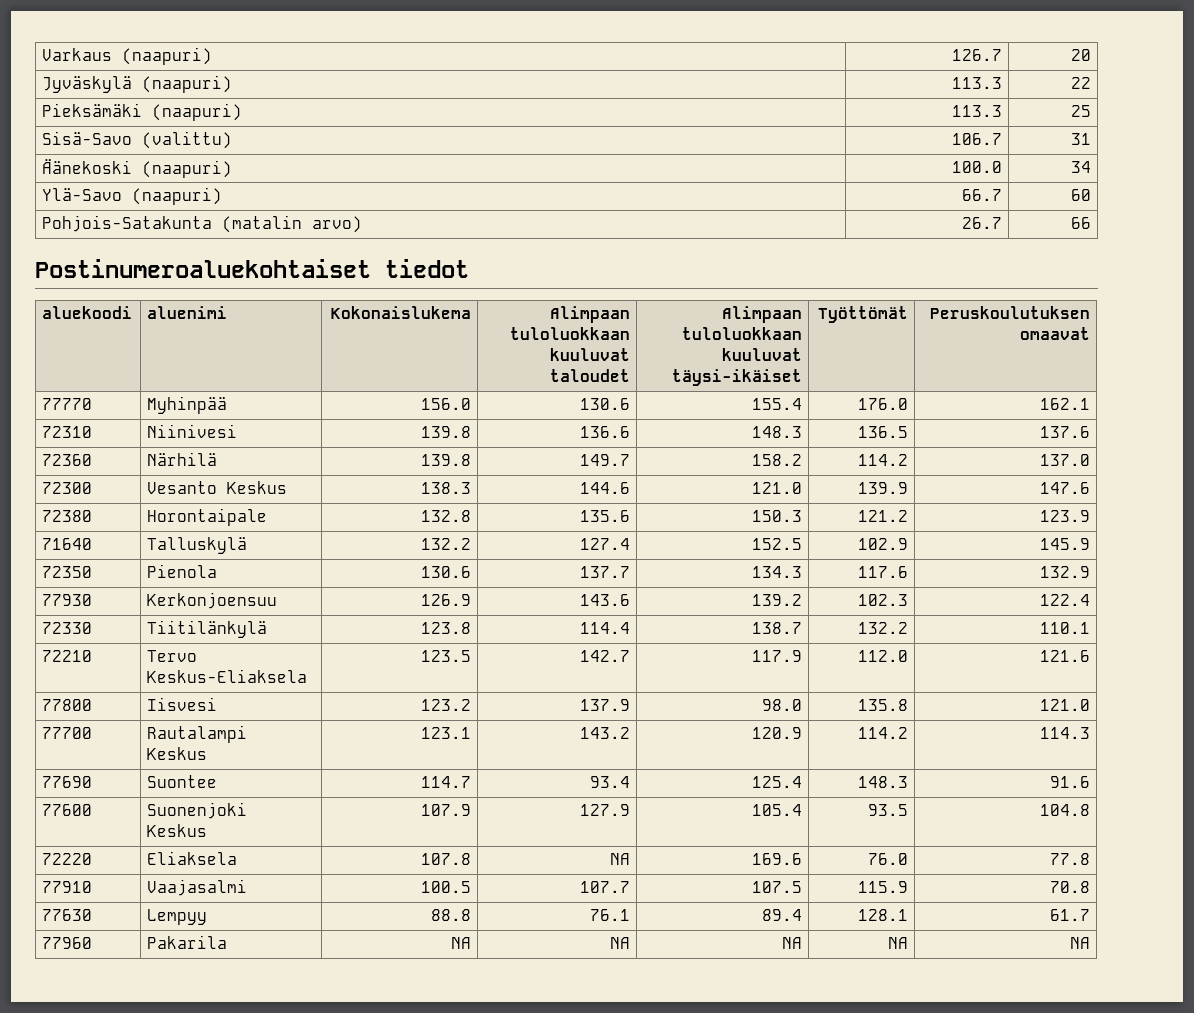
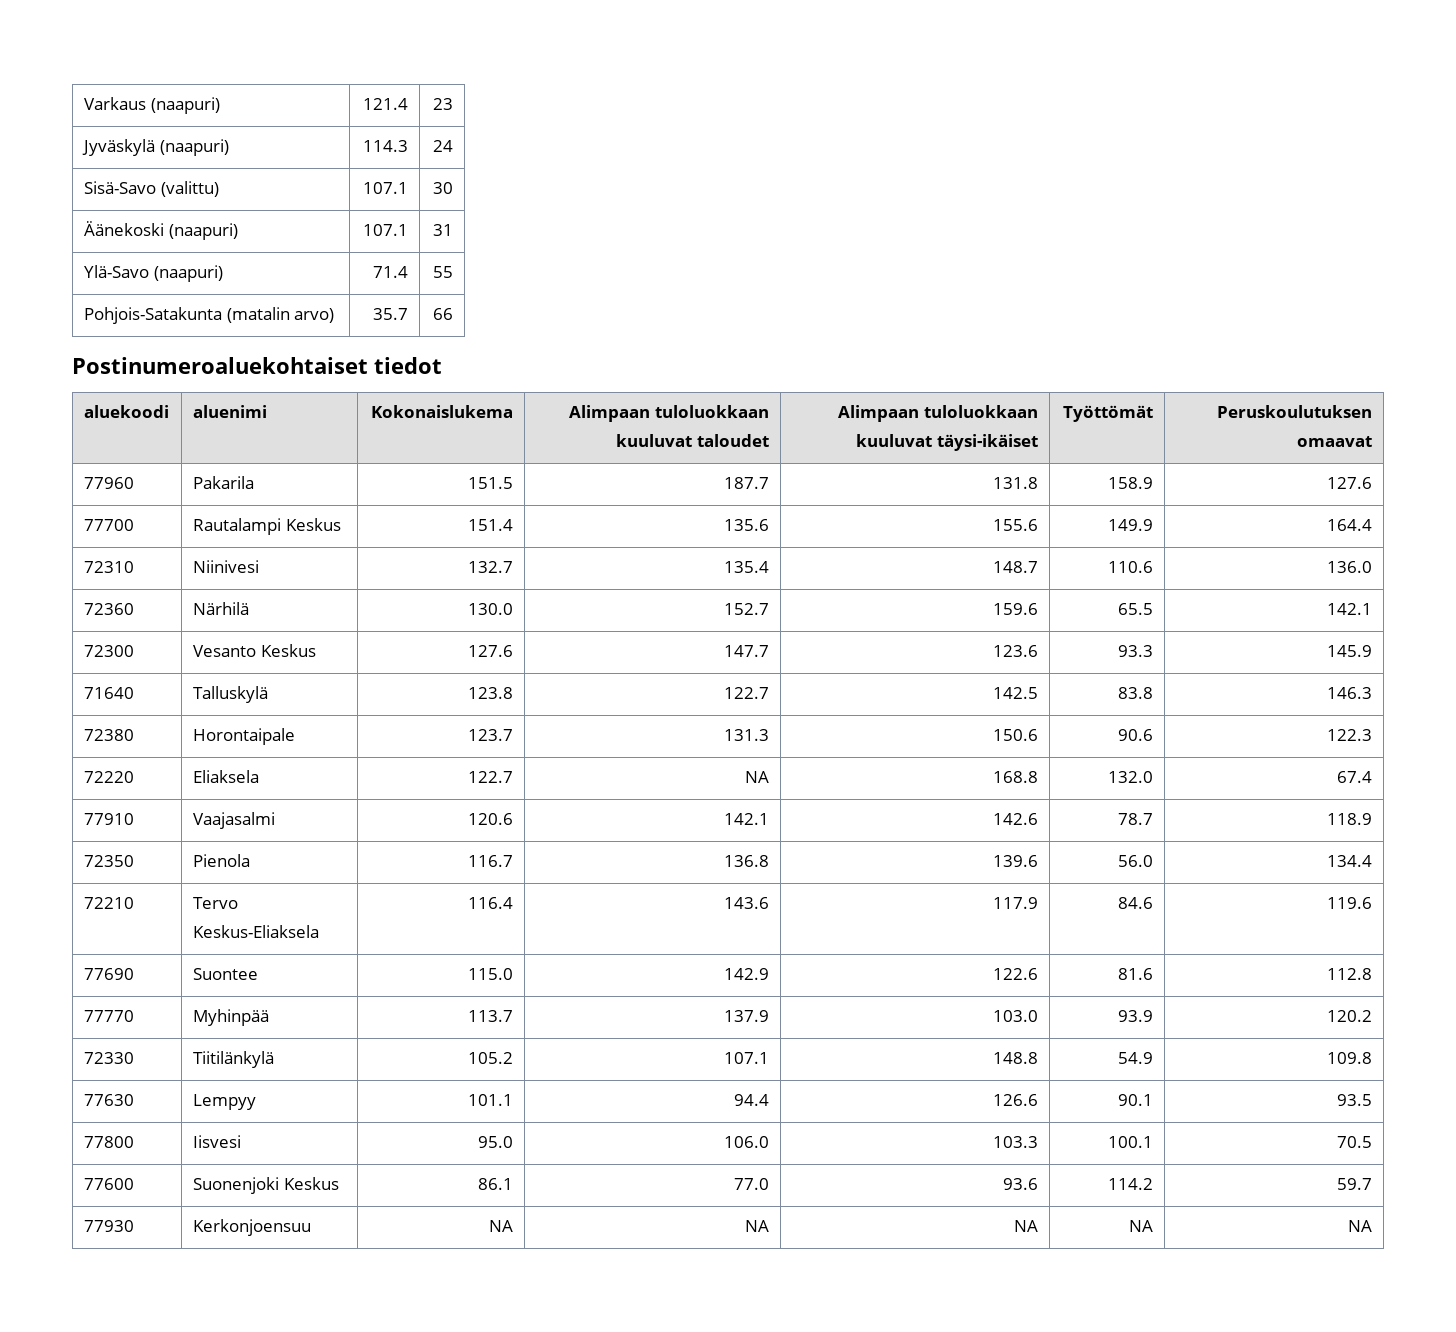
[951,49,1002,61] [1070,49,1091,61] 126.7 | 20 -> [363,98,409,110] [433,98,454,110] 121.4 | 23
[951,77,1002,89] [1070,77,1091,89] [42,103,243,121] [951,105,1002,117] [1070,105,1091,117] 113.3 | 22 // Pieksämäki (naapuri) | 113.3 | 25 -> [363,140,409,152] [433,140,454,152] 114.3 | 24
[951,133,1002,145] [1070,133,1091,145] 106.7 | 31 -> [363,182,409,194] [433,182,454,194] 107.1 | 30
[951,161,1002,173] [1070,161,1091,173] 100.0 | 34 -> [363,224,409,236] [433,224,454,236] 107.1 | 31
[961,189,1002,201] [1070,189,1091,201] 66.7 | 60 -> [373,266,409,278] [433,266,454,278] 71.4 | 55
[961,217,1002,229] 26.7 -> [373,308,409,320] 35.7
[42,398,93,410] [147,396,228,414] [420,398,471,410] [579,398,630,410] [751,398,802,410] [857,398,908,410] [1039,398,1090,410] [42,426,93,438] [147,424,238,438] [420,426,471,438] [579,426,630,438] [751,426,802,438] [857,426,908,438] [1039,426,1090,438] [42,454,93,466] [147,452,218,466] [420,454,471,466] [579,454,630,466] [751,454,802,466] [857,454,908,466] [1039,454,1090,466] [42,482,93,494] [147,481,288,494] [420,482,471,494] [579,482,630,494] [751,482,802,494] [857,482,908,494] [1039,482,1090,494] [42,510,93,522] [147,508,268,526] [420,510,471,522] [579,510,630,522] [751,510,802,522] [857,510,908,522] [1039,510,1090,522] [42,538,93,550] [147,537,248,554] [420,538,471,550] [579,538,630,550] [751,538,802,550] [857,538,908,550] [1039,538,1090,550] [42,566,93,578] [147,564,218,578] [420,566,471,578] [579,566,630,578] [751,566,802,578] [857,566,908,578] [1039,566,1090,578] [42,594,93,606] [147,592,278,609] [420,594,471,606] [579,594,630,606] [751,594,802,606] [857,594,908,606] [1039,594,1090,606] [42,622,93,634] [147,620,268,638] [420,622,471,634] [579,622,630,634] [751,622,802,634] [857,622,908,634] [1039,622,1090,634] 77770 | Myhinpää | 156.0 | 130.6 | 155.4 | 176.0 | 162.1 // 72310 | Niinivesi | 139.8 | 136.6 | 148.3 | 136.5 | 137.6 // 72360 | Närhilä | 139.8 | 149.7 | 158.2 | 114.2 | 137.0 // 72300 | Vesanto Keskus | 138.3 | 144.6 | 121.0 | 139.9 | 147.6 // 72380 | Horontaipale | 132.8 | 135.6 | 150.3 | 121.2 | 123.9 // 71640 | Talluskylä | 132.2 | 127.4 | 152.5 | 102.9 | 145.9 // 72350 | Pienola | 130.6 | 137.7 | 134.3 | 117.6 | 132.9 // 77930 | Kerkonjoensuu | 126.9 | 143.6 | 139.2 | 102.3 | 122.4 // 72330 | Tiitilänkylä | 123.8 | 114.4 | 138.7 | 132.2 | 110.1 -> [83,477,134,489] [192,476,254,489] [468,477,514,489] [724,477,770,489] [993,477,1039,489] [1108,477,1154,489] [1327,477,1373,489] [83,519,134,531] [192,518,341,535] [468,519,514,531] [724,519,770,531] [993,519,1039,531] [1108,519,1154,531] [1327,519,1373,531] [83,561,134,573] [192,560,259,573] [468,561,514,573] [724,561,770,573] [993,561,1039,573] [1108,561,1154,573] [1327,561,1373,573] [83,603,134,615] [192,602,249,615] [468,603,514,615] [724,603,770,615] [993,603,1039,615] [1118,603,1154,615] [1327,603,1373,615] [83,645,134,657] [192,644,316,657] [468,645,514,657] [724,645,770,657] [993,645,1039,657] [1118,645,1154,657] [1327,645,1373,657] [83,687,134,699] [192,686,268,703] [468,687,514,699] [724,687,770,699] [993,687,1039,699] [1118,687,1154,699] [1327,687,1373,699] [83,729,134,741] [192,728,295,745] [468,729,514,741] [724,729,770,741] [993,729,1039,741] [1118,729,1154,741] [1327,729,1373,741] [83,771,134,783] [192,770,259,783] [468,771,514,783] [745,771,770,783] [993,771,1039,783] [1108,771,1154,783] [1337,771,1373,783] [83,813,134,825] [192,812,275,829] [468,813,514,825] [724,813,770,825] [993,813,1039,825] [1118,813,1154,825] [1327,813,1373,825] [83,855,134,867] [192,854,250,867] [468,855,514,867] [724,855,770,867] [993,855,1039,867] [1118,855,1154,867] [1327,855,1373,867] 77960 | Pakarila | 151.5 | 187.7 | 131.8 | 158.9 | 127.6 // 77700 | Rautalampi Keskus | 151.4 | 135.6 | 155.6 | 149.9 | 164.4 // 72310 | Niinivesi | 132.7 | 135.4 | 148.7 | 110.6 | 136.0 // 72360 | Närhilä | 130.0 | 152.7 | 159.6 | 65.5 | 142.1 // 72300 | Vesanto Keskus | 127.6 | 147.7 | 123.6 | 93.3 | 145.9 // 71640 | Talluskylä | 123.8 | 122.7 | 142.5 | 83.8 | 146.3 // 72380 | Horontaipale | 123.7 | 131.3 | 150.6 | 90.6 | 122.3 // 72220 | Eliaksela | 122.7 | NA | 168.8 | 132.0 | 67.4 // 77910 | Vaajasalmi | 120.6 | 142.1 | 142.6 | 78.7 | 118.9 // 72350 | Pienola | 116.7 | 136.8 | 139.6 | 56.0 | 134.4
[420,650,471,662] [579,650,630,662] 123.5 | 142.7 -> [468,897,514,909] [724,897,770,909] 116.4 | 143.6
[857,650,908,662] [1039,650,1090,662] [42,699,93,711] [147,697,218,711] [420,699,471,711] [579,699,630,711] [761,699,802,711] [857,699,908,711] [1039,699,1090,711] [42,727,93,739] [147,725,248,743] [147,747,208,760] [420,727,471,739] [579,727,630,739] [751,727,802,739] [857,727,908,739] [1039,727,1090,739] [42,776,93,788] [147,775,218,788] [420,776,471,788] [589,776,630,788] [751,776,802,788] [857,776,908,788] [1049,776,1090,788] [42,804,93,816] [147,802,248,819] [147,824,208,837] [420,804,471,816] [579,804,630,816] [751,804,802,816] [867,804,908,816] [1039,804,1090,816] [42,853,93,865] [147,851,238,865] [420,853,471,865] [609,853,630,865] [751,853,802,865] [867,853,908,865] [1049,853,1090,865] [42,881,93,893] [147,879,248,896] [420,881,471,893] [579,881,630,893] [751,881,802,893] [857,881,908,893] [1049,881,1090,893] [42,909,93,921] [147,909,208,925] [430,909,471,921] [589,909,630,921] [761,909,802,921] [857,909,908,921] [1049,909,1090,921] [42,937,93,949] [147,935,228,949] 112.0 | 121.6 // 77800 | Iisvesi | 123.2 | 137.9 | 98.0 | 135.8 | 121.0 // 77700 | Rautalampi Keskus | 123.1 | 143.2 | 120.9 | 114.2 | 114.3 // 77690 | Suontee | 114.7 | 93.4 | 125.4 | 148.3 | 91.6 // 77600 | Suonenjoki Keskus | 107.9 | 127.9 | 105.4 | 93.5 | 104.8 // 72220 | Eliaksela | 107.8 | NA | 169.6 | 76.0 | 77.8 // 77910 | Vaajasalmi | 100.5 | 107.7 | 107.5 | 115.9 | 70.8 // 77630 | Lempyy | 88.8 | 76.1 | 89.4 | 128.1 | 61.7 // 77960 | Pakarila -> [1118,897,1154,909] [1327,897,1373,909] [83,968,134,980] [192,968,258,980] [468,968,514,980] [724,968,770,980] [993,968,1039,980] [1118,968,1154,980] [1327,968,1373,980] [83,1010,134,1022] [192,1009,269,1026] [468,1010,514,1022] [724,1010,770,1022] [993,1010,1039,1022] [1118,1010,1154,1022] [1327,1010,1373,1022] [83,1052,134,1064] [192,1051,274,1068] [468,1052,514,1064] [724,1052,770,1064] [993,1052,1039,1064] [1118,1052,1154,1064] [1327,1052,1373,1064] [83,1094,134,1106] [192,1094,256,1110] [468,1094,514,1106] [734,1094,770,1106] [993,1094,1039,1106] [1118,1094,1154,1106] [1337,1094,1373,1106] [83,1136,134,1148] [192,1135,241,1148] [478,1136,514,1148] [724,1136,770,1148] [993,1136,1039,1148] [1108,1136,1154,1148] [1337,1136,1373,1148] [83,1178,134,1190] [192,1177,339,1194] [478,1178,514,1190] [734,1178,770,1190] [1003,1178,1039,1190] [1108,1178,1154,1190] [1337,1178,1373,1190] [83,1220,134,1232] [192,1219,311,1236] 84.6 | 119.6 // 77690 | Suontee | 115.0 | 142.9 | 122.6 | 81.6 | 112.8 // 77770 | Myhinpää | 113.7 | 137.9 | 103.0 | 93.9 | 120.2 // 72330 | Tiitilänkylä | 105.2 | 107.1 | 148.8 | 54.9 | 109.8 // 77630 | Lempyy | 101.1 | 94.4 | 126.6 | 90.1 | 93.5 // 77800 | Iisvesi | 95.0 | 106.0 | 103.3 | 100.1 | 70.5 // 77600 | Suonenjoki Keskus | 86.1 | 77.0 | 93.6 | 114.2 | 59.7 // 77930 | Kerkonjoensuu

